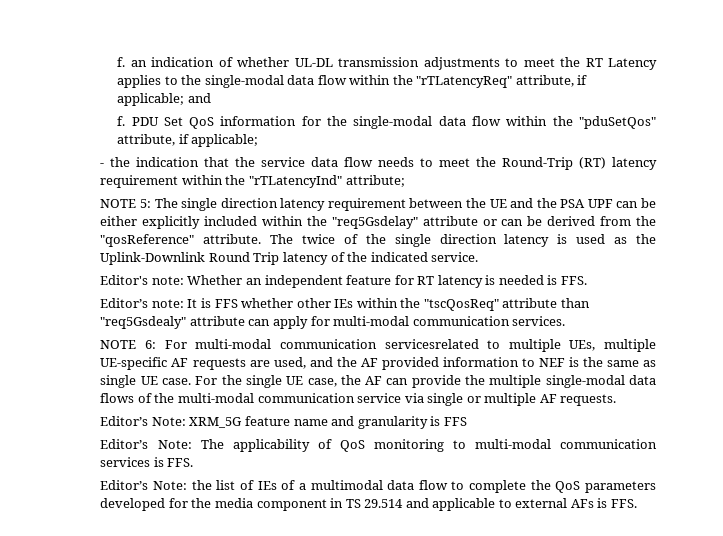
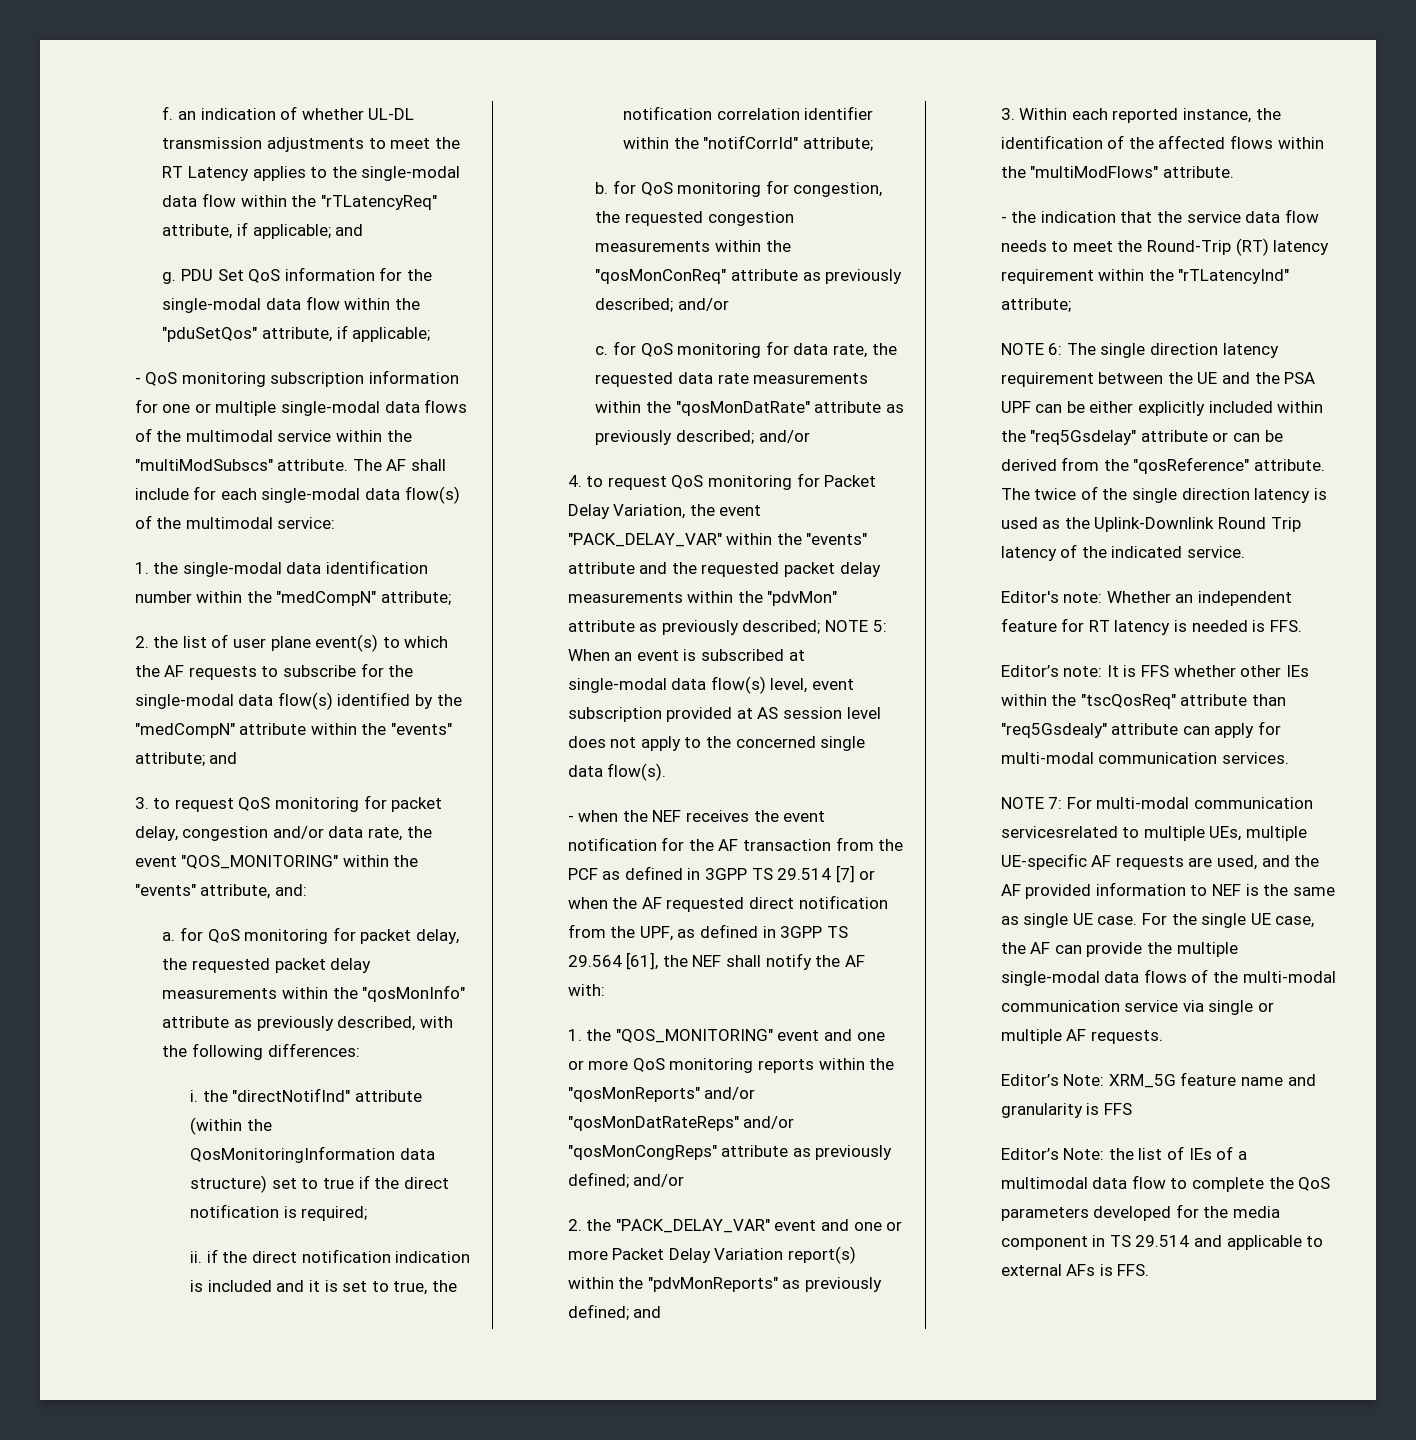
[117,116,126,126] f. -> [162,272,177,284] g.
(259, 140) none -> [134,370,459,387] [134,399,468,416] [134,428,412,442] [134,459,446,471] [134,486,460,504] [134,515,336,529] [134,560,428,577] [134,591,451,606] [134,634,449,652] [134,663,414,680] [134,692,462,710] [134,723,452,738] [134,752,238,766] [134,795,443,812] [134,826,432,841] [134,855,419,869] [134,884,307,899] [162,927,459,944] [162,958,372,973] [162,985,466,1002] [162,1016,453,1031] [162,1043,360,1060] [190,1088,422,1102] [190,1117,272,1135] [190,1146,435,1163] [190,1175,449,1193] [190,1204,368,1221] [190,1249,471,1263] [190,1280,457,1295] [623,106,874,120] [623,135,873,151] [595,180,883,197] [595,211,794,226] [595,240,791,252] [595,269,903,284] [595,298,729,312] [595,341,897,358] [595,372,869,387] [595,401,904,416] [595,430,810,445] [567,473,877,490] [567,504,762,519] [567,533,868,547] [567,562,881,577] [567,591,838,606] [567,620,887,635] [567,649,805,661] [567,676,854,694] [567,707,881,722] [567,736,866,751] [567,763,667,781] [567,810,826,822] [567,837,904,851] [567,865,876,883] [567,895,888,912] [567,924,848,941] [567,952,865,970] [567,984,605,996] [567,1029,885,1043] [567,1058,895,1073] [567,1087,756,1102] [567,1116,795,1131] [567,1145,893,1160] [567,1172,685,1188] [567,1219,903,1233] [567,1246,856,1264] [567,1277,882,1292] [567,1304,662,1320] [1000,108,1281,123] [1000,135,1324,149] [1000,166,1234,178] // - QoS monitoring subscription information for one or multiple single-modal data flows of the multimodal service within the "multiModSubscs" attribute. The AF shall include for each single-modal data flow(s) of the multimodal service: // 1. the single-modal data identification number within the "medCompN" attribute; // 2. the list of user plane event(s) to which the AF requests to subscribe for the single-modal data flow(s) identified by the "medCompN" attribute within the "events" attribute; and // 3. to request QoS monitoring for packet delay, congestion and/or data rate, the event "QOS_MONITORING" within the "events" attribute, and: // a. for QoS monitoring for packet delay, the requested packet delay measurements within the "qosMonInfo" attribute as previously described, with the following differences: // i. the "directNotifInd" attribute (within the QosMonitoringInformation data structure) set to true if the direct notification is required; // ii. if the direct notification indication is included and it is set to true, the notification correlation identifier within the "notifCorrId" attribute; // b. for QoS monitoring for congestion, the requested congestion measurements within the "qosMonConReq" attribute as previously described; and/or // c. for QoS monitoring for data rate, the requested data rate measurements within the "qosMonDatRate" attribute as previously described; and/or // 4. to request QoS monitoring for Packet Delay Variation, the event "PACK_DELAY_VAR" within the "events" attribute and the requested packet delay measurements within the "pdvMon" attribute as previously described; NOTE 5: When an event is subscribed at single-modal data flow(s) level, event subscription provided at AS session level does not apply to the concerned single data flow(s). // - when the NEF receives the event notification for the AF transaction from the PCF as defined in 3GPP TS 29.514 [7] or when the AF requested direct notification from the UPF, as defined in 3GPP TS 29.564 [61], the NEF shall notify the AF with: // 1. the "QOS_MONITORING" event and one or more QoS monitoring reports within the "qosMonReports" and/or "qosMonDatRateReps" and/or "qosMonCongReps" attribute as previously defined; and/or // 2. the "PACK_DELAY_VAR" event and one or more Packet Delay Variation report(s) within the "pdvMonReports" as previously defined; and // 3. Within each reported instance, the identification of the affected flows within the "multiModFlows" attribute.
[140,199,152,208] 5: -> [1048,343,1063,355] 6:
[145,340,157,349] 6: -> [1048,797,1063,809] 7:
[100,439,657,452] [100,457,194,467] // Editor’s Note: The applicability of QoS monitoring to multi-modal communication services is FFS. -> (1132, 1109) none

